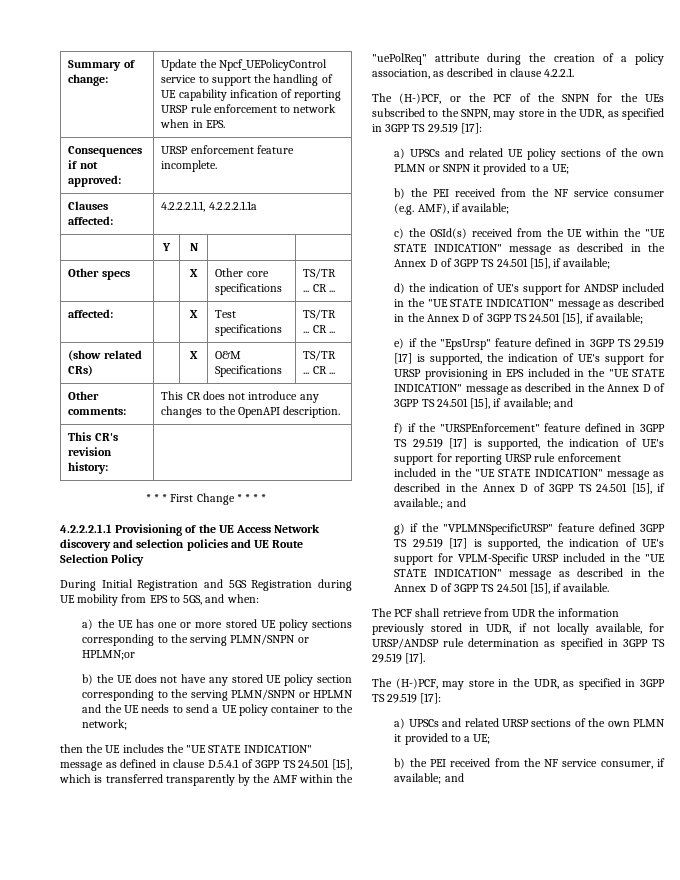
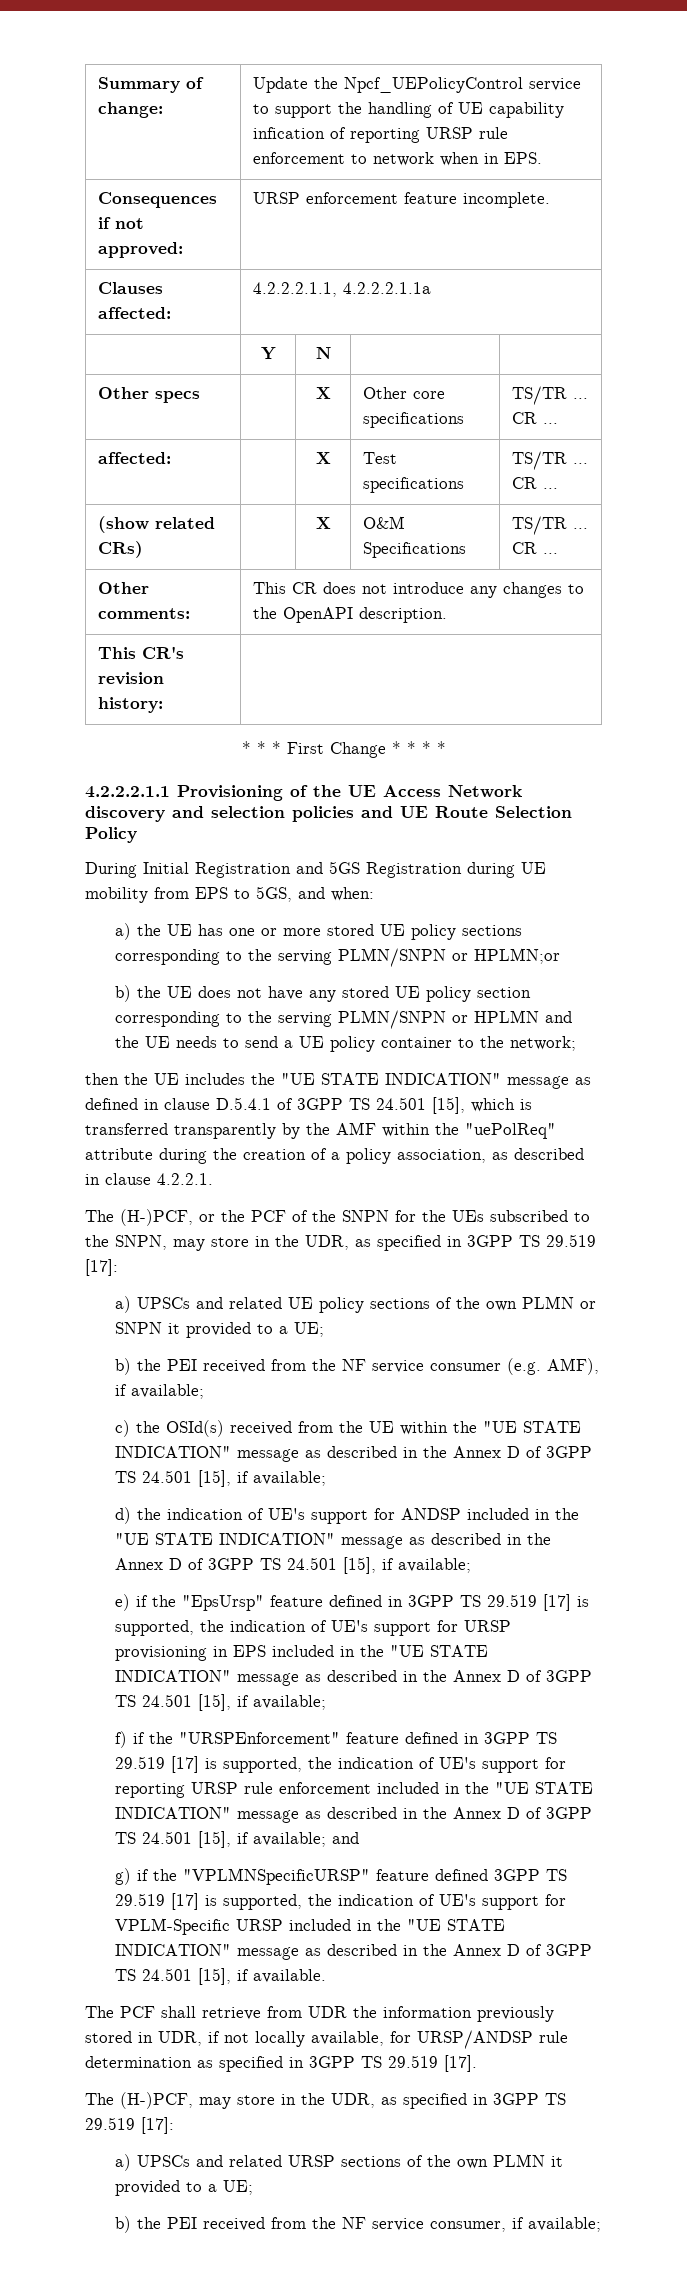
[553,398,573,407] and -> (327, 1702) none
[394,498,444,509] available.; -> [253,1832,327,1847] available;
[444,773,464,782] and -> (602, 2224) none

